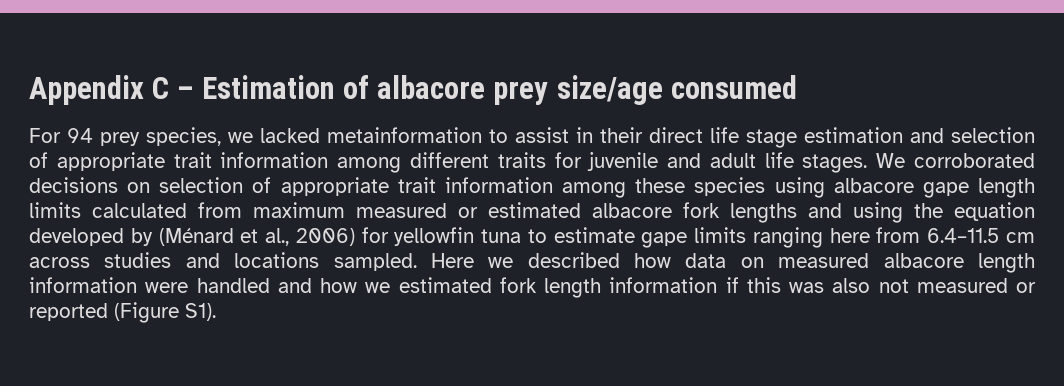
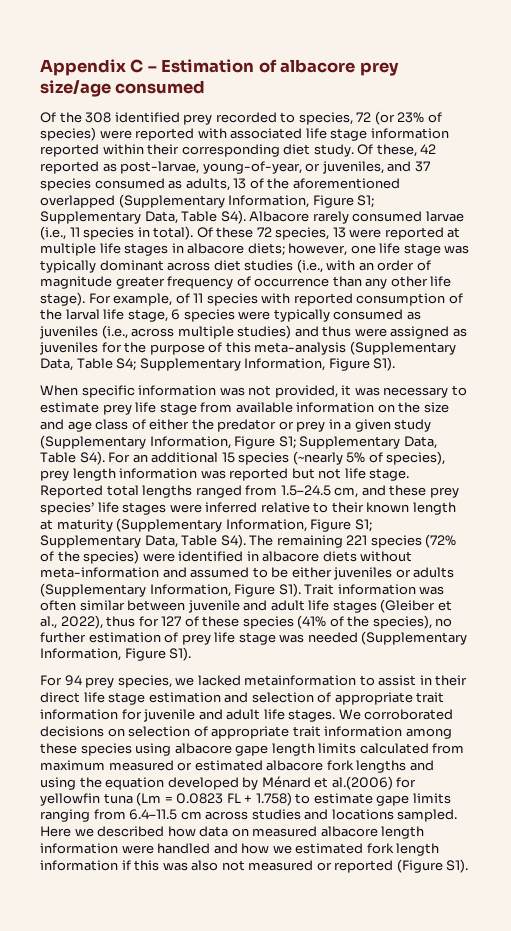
(797, 87) none -> [40,111,442,125] [40,127,449,141] [40,144,437,157] [40,161,430,174] [40,178,400,191] [40,194,375,208] [40,210,464,224] [40,226,461,240] [40,243,470,256] [40,259,431,273] [40,276,452,289] [40,292,463,306] [40,309,421,322] [39,325,467,339] [39,341,456,355] [40,357,396,371] [40,385,467,398] [40,402,449,415] [40,419,432,432] [40,435,437,449] [40,451,446,465] [40,468,410,481] [40,485,459,498] [40,502,456,515] [40,518,372,532] [40,534,457,548] [40,550,413,564] [40,567,455,580] [40,583,445,597] [40,599,452,613] [40,615,453,629] [40,631,468,645] [40,647,192,661] // Of the 308 identified prey recorded to species, 72 (or 23% of species) were reported with associated life stage information reported within their corresponding diet study. Of these, 42 reported as post-larvae, young-of-year, or juveniles, and 37 species consumed as adults, 13 of the aforementioned overlapped (Supplementary Information, Figure S1; Supplementary Data, Table S4). Albacore rarely consumed larvae (i.e., 11 species in total). Of these 72 species, 13 were reported at multiple life stages in albacore diets; however, one life stage was typically dominant across diet studies (i.e., with an order of magnitude greater frequency of occurrence than any other life stage). For example, of 11 species with reported consumption of the larval life stage, 6 species were typically consumed as juveniles (i.e., across multiple studies) and thus were assigned as juveniles for the purpose of this meta-analysis (Supplementary Data, Table S4; Supplementary Information, Figure S1). // When specific information was not provided, it was necessary to estimate prey life stage from available information on the size and age class of either the predator or prey in a given study (Supplementary Information, Figure S1; Supplementary Data, Table S4). For an additional 15 species (~nearly 5% of species), prey length information was reported but not life stage. Reported total lengths ranged from 1.5–24.5 cm, and these prey species’ life stages were inferred relative to their known length at maturity (Supplementary Information, Figure S1; Supplementary Data, Table S4). The remaining 221 species (72% of the species) were identified in albacore diets without meta-information and assumed to be either juveniles or adults (Supplementary Information, Figure S1). Trait information was often similar between juvenile and adult life stages (Gleiber et al., 2022), thus for 127 of these species (41% of the species), no further estimation of prey life stage was needed (Supplementary Information, Figure S1).
[337,152,546,173] among different traits -> (118, 714) none
[158,227,522,246] (Ménard et al., 2006) for yellowfin tuna -> [261,776,417,790] [40,792,292,806] Ménard et al.(2006) for yellowfin tuna (Lm = 0.0823 FL + 1.758)
[829,228,870,243] here -> (90, 815) none

